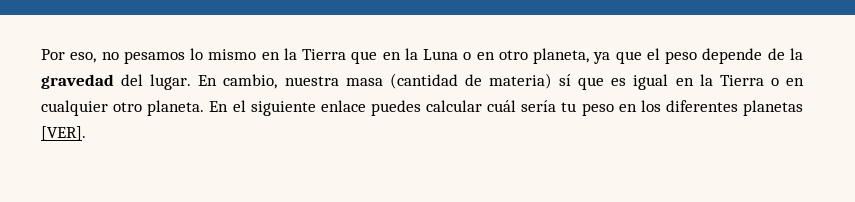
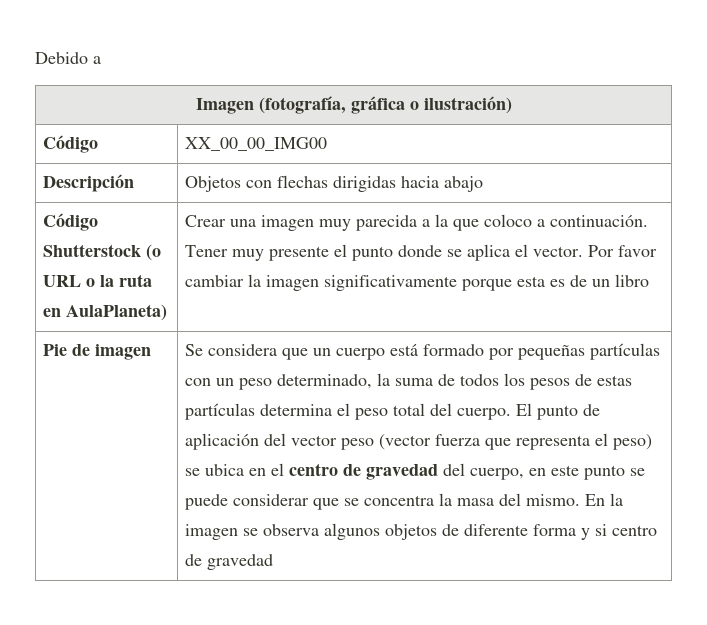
[41,48,803,64] [41,73,804,90] [41,100,803,116] [41,126,86,141] Por eso, no pesamos lo mismo en la Tierra que en la Luna o en otro planeta, ya que el peso depende de la gravedad del lugar. En cambio, nuestra masa (cantidad de materia) sí que es igual en la Tierra o en cualquier otro planeta. En el siguiente enlace puedes calcular cuál sería tu peso en los diferentes planetas [VER]. -> [35,52,101,64] [195,96,512,114] [42,135,98,153] [184,137,327,151] [42,174,134,192] [184,175,483,192] [42,213,98,231] [42,244,161,261] [42,274,152,287] [42,304,167,321] [184,214,648,231] [184,244,657,261] [184,274,649,291] [42,344,151,360] [184,343,660,360] [184,373,632,390] [184,403,600,420] [184,433,652,450] [184,463,645,480] [184,493,623,510] [184,523,657,540] [184,554,273,570] Debido a // Imagen (fotografía, gráfica o ilustración) // Código | XX_00_00_IMG00 // Descripción | Objetos con flechas dirigidas hacia abajo // Código Shutterstock (o URL o la ruta en AulaPlaneta) | Crear una imagen muy parecida a la que coloco a continuación. Tener muy presente el punto donde se aplica el vector. Por favor cambiar la imagen significativamente porque esta es de un libro // Pie de imagen | Se considera que un cuerpo está formado por pequeñas partículas con un peso determinado, la suma de todos los pesos de estas partículas determina el peso total del cuerpo. El punto de aplicación del vector peso (vector fuerza que representa el peso) se ubica en el centro de gravedad del cuerpo, en este punto se puede considerar que se concentra la masa del mismo. En la imagen se observa algunos objetos de diferente forma y si centro de gravedad

